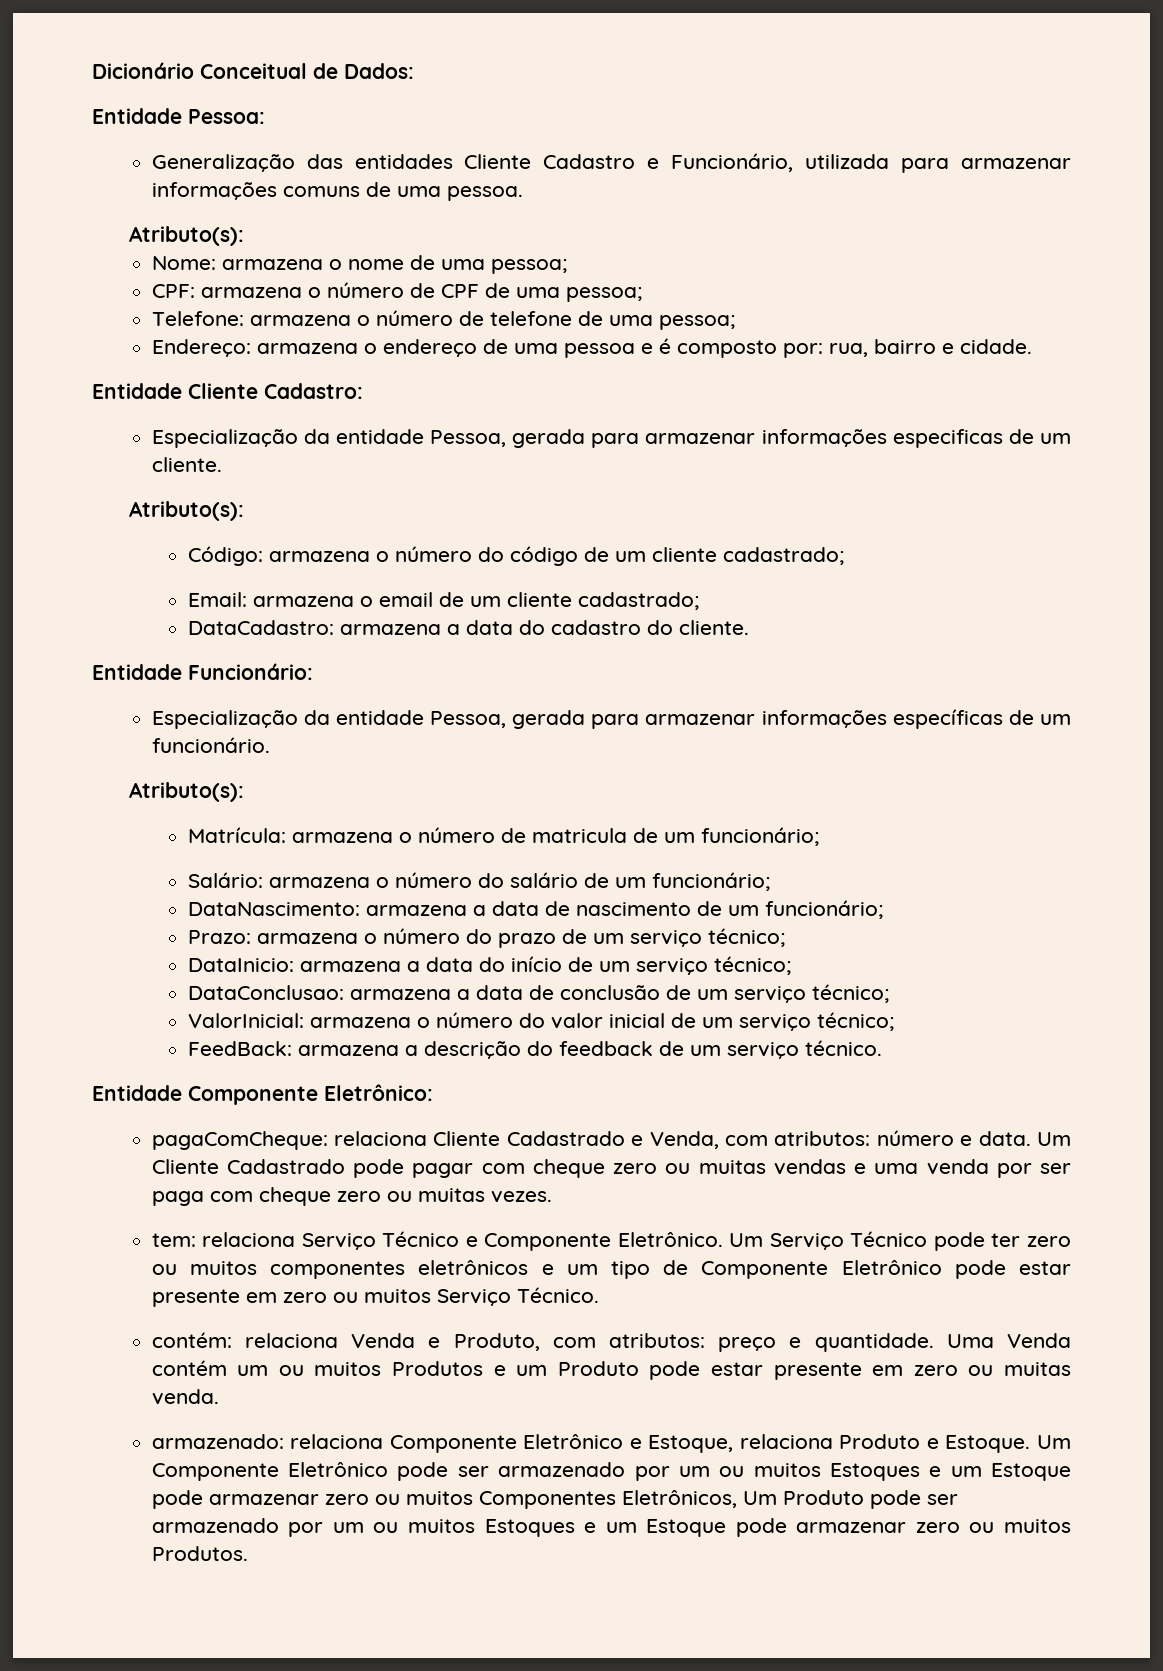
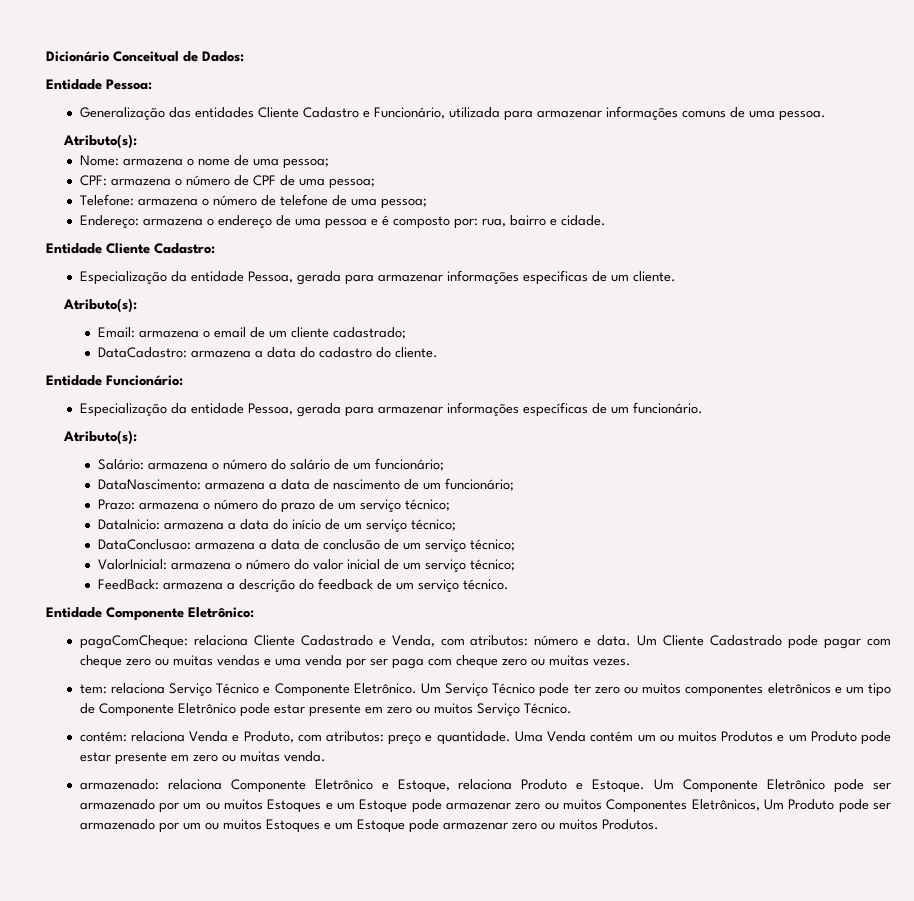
[188,546,845,566] // Código: armazena o número do código de um cliente cadastrado; -> (137, 305) none
[188,827,820,846] // Matrícula: armazena o número de matricula de um funcionário; -> (137, 437) none

